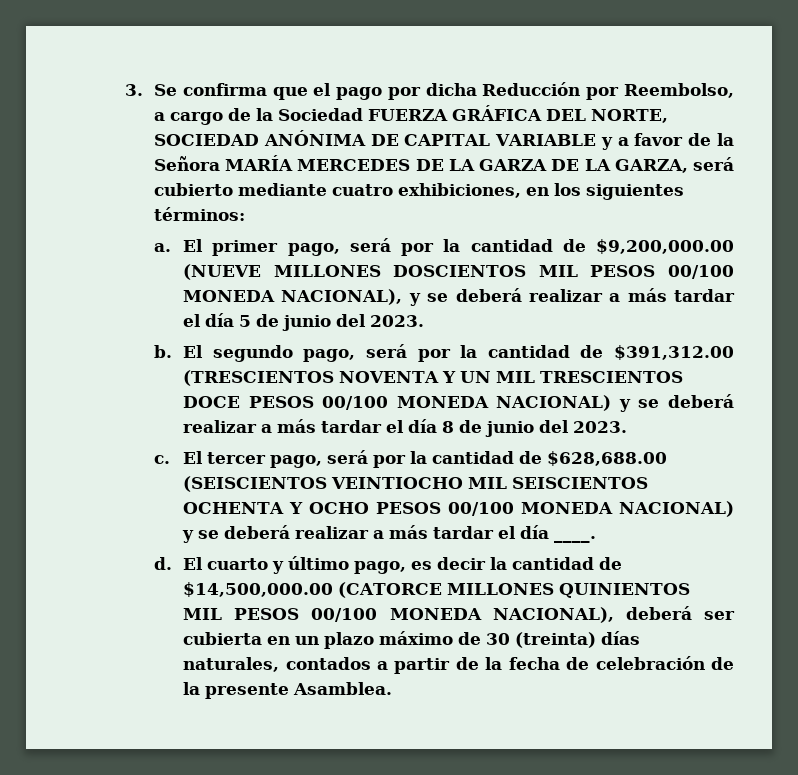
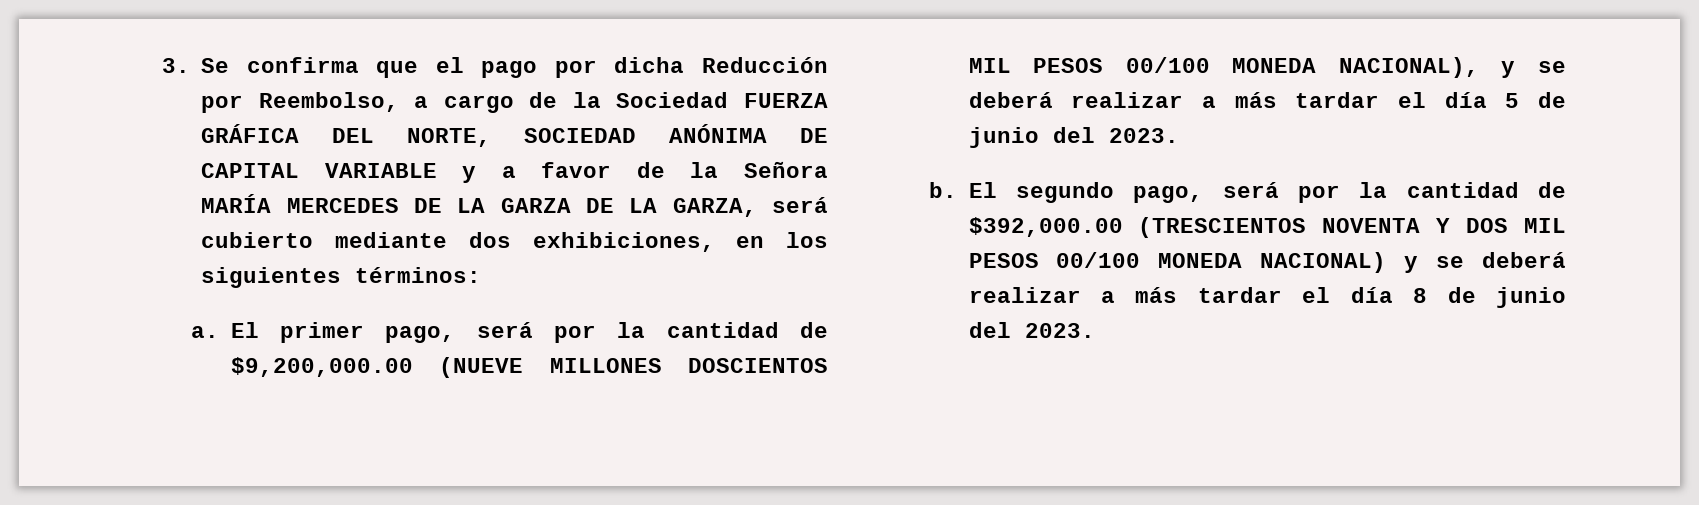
[332,184,394,196] cuatro -> [468,232,511,248] dos
[614,345,734,360] $391,312.00 -> [968,217,1123,237] $392,000.00
[460,371,684,383] [183,396,241,408] UN MIL TRESCIENTOS DOCE -> [1466,218,1566,233] DOS MIL
[154,450,668,468] [183,476,649,492] [183,501,734,517] [182,525,597,543] [154,556,623,574] [183,582,691,598] [183,606,735,623] [183,631,641,649] [183,656,734,674] [183,682,393,699] // c. El tercer pago, será por la cantidad de $628,688.00 (SEISCIENTOS VEINTIOCHO MIL SEISCIENTOS OCHENTA Y OCHO PESOS 00/100 MONEDA NACIONAL) y se deberá realizar a más tardar el día ____. // d. El cuarto y último pago, es decir la cantidad de $14,500,000.00 (CATORCE MILLONES QUINIENTOS MIL PESOS 00/100 MONEDA NACIONAL), deberá ser cubierta en un plazo máximo de 30 (treinta) días naturales, contados a partir de la fecha de celebración de la presente Asamblea. -> (1095, 330) none

